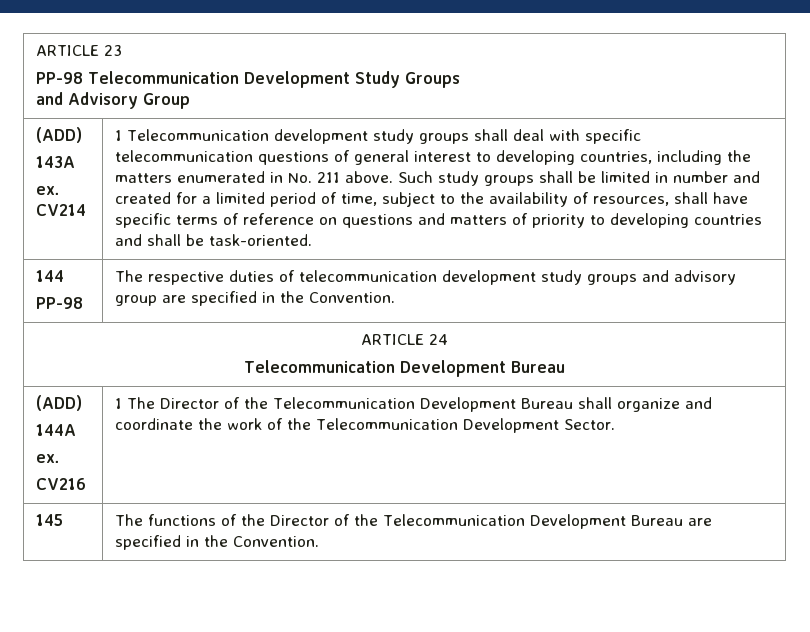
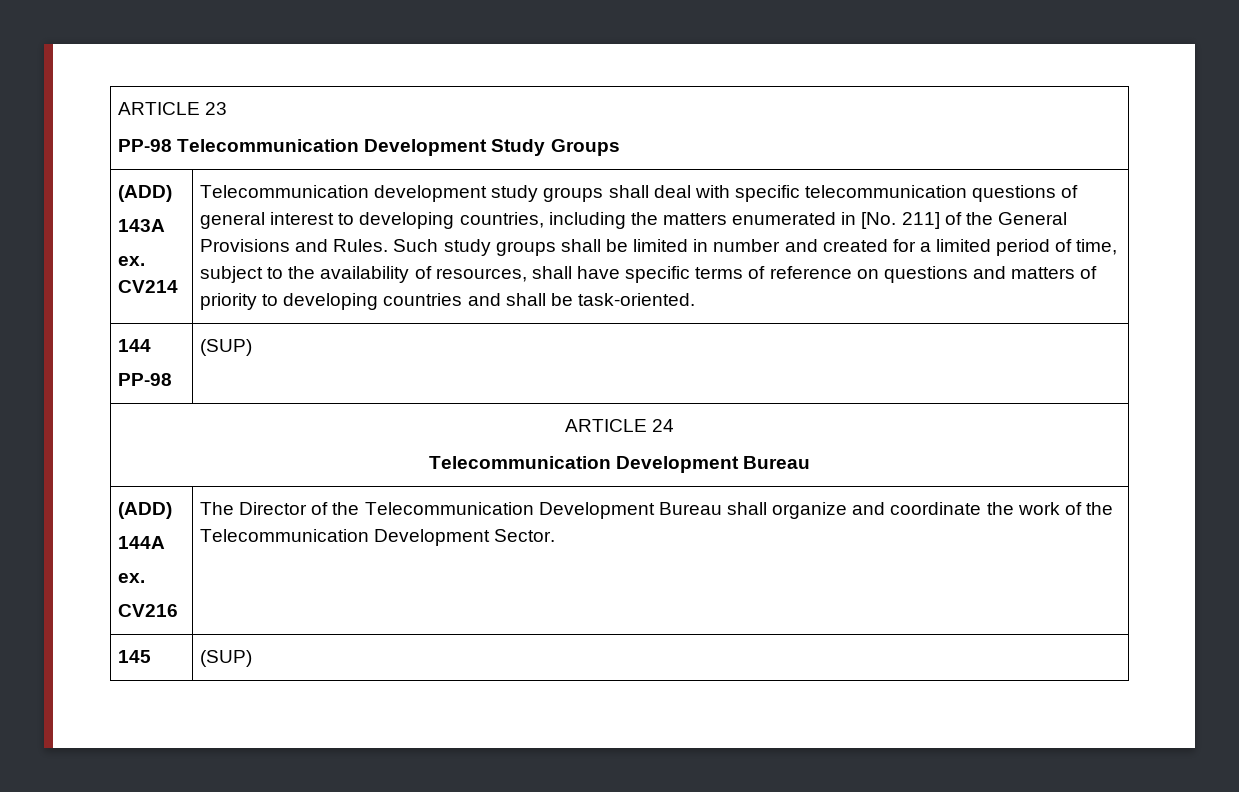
[35,92,190,109] // and Advisory Group -> (620, 147) none
[114,130,122,141] 1 -> (179, 286) none
[287,171,393,183] No. 211 above. -> [861,212,1067,229] [200,239,389,252] [No. 211] of the General Provisions and Rules.
[114,270,736,285] [114,291,395,306] The respective duties of telecommunication development study groups and advisory group are specified in the Convention. -> [200,339,253,356] (SUP)
[114,398,122,409] 1 -> (179, 610) none
[114,514,712,529] [114,535,319,550] The functions of the Director of the Telecommunication Development Bureau are specified in the Convention. -> [200,650,253,667] (SUP)

